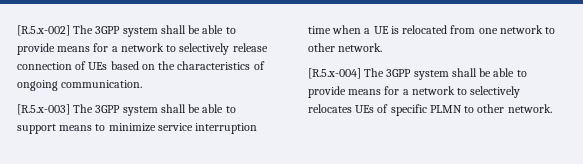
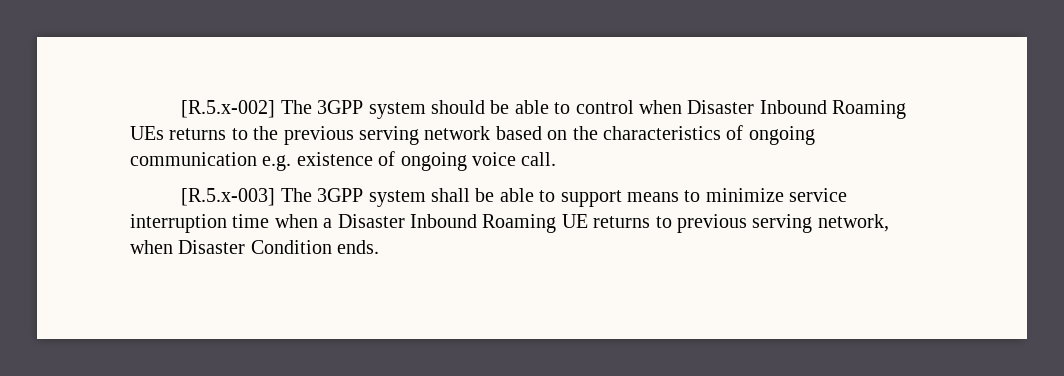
[160,25,236,34] [17,43,268,55] [17,61,108,70] shall be able to provide means for a network to selectively release connection of UEs -> [431,100,907,119] [130,126,491,145] should be able to control when Disaster Inbound Roaming UEs returns to the previous serving network
[61,80,143,88] communication. -> [130,151,557,171] communication e.g. existence of ongoing voice call.
[373,25,556,34] [308,43,383,52] [308,68,527,80] [308,86,521,98] [308,104,552,116] UE is relocated from one network to other network. // [R.5.x-004] The 3GPP system shall be able to provide means for a network to selectively relocates UEs of specific PLMN to other network. -> [337,214,889,233] [130,240,380,254] Disaster Inbound Roaming UE returns to previous serving network, when Disaster Condition ends.

